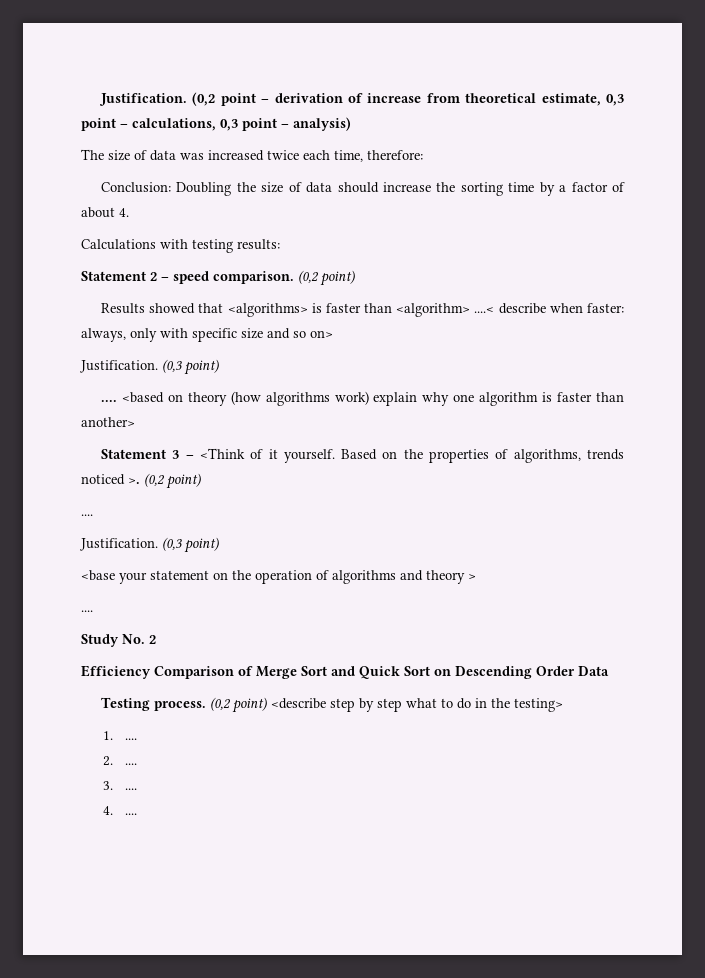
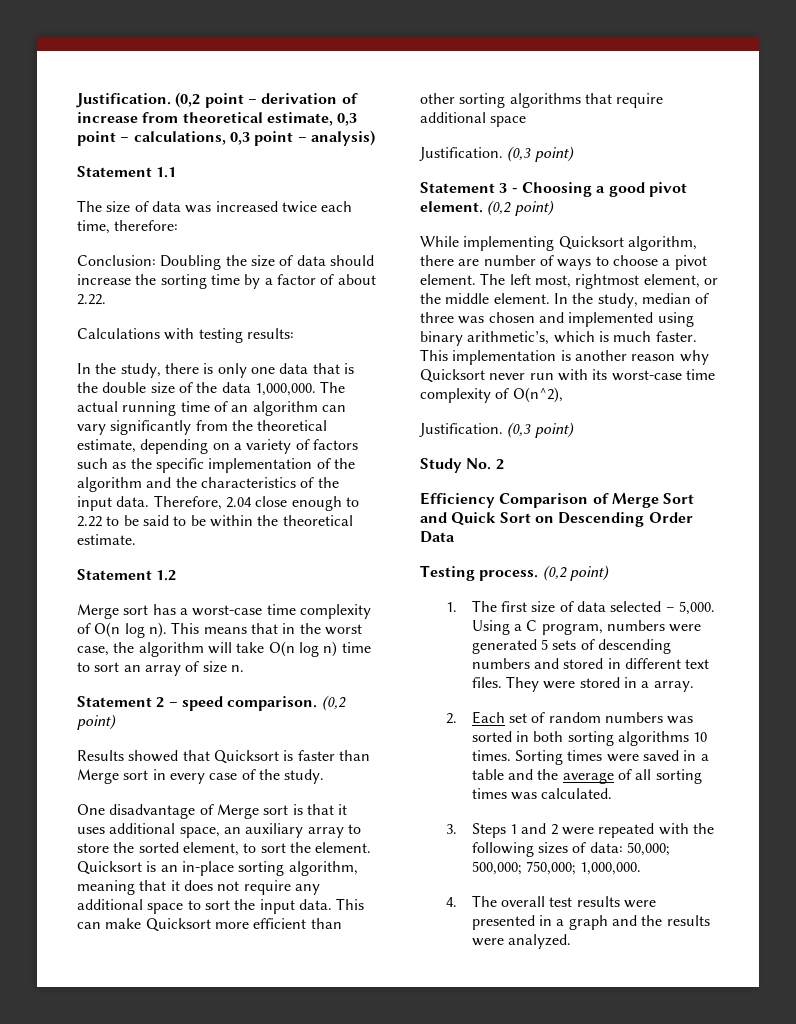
(351, 124) none -> [77,166,177,178] // Statement 1.1
[119,208,129,217] 4. -> [77,294,106,305] 2.22.
(280, 244) none -> [77,363,354,378] [77,381,346,396] [77,401,346,416] [77,420,328,435] [77,439,358,454] [77,458,355,473] [77,477,339,492] [77,495,359,511] [77,515,353,527] [77,534,136,545] [77,569,177,581] [77,604,371,619] [77,622,362,638] [77,641,371,657] [77,661,244,676] // In the study, there is only one data that is the double size of the data 1,000,000. The actual running time of an algorithm can vary significantly from the theoretical estimate, depending on a variety of factors such as the specific implementation of the algorithm and the characteristics of the input data. Therefore, 2.04 close enough to 2.22 to be said to be within the theoretical estimate. // Statement 1.2 // Merge sort has a worst-case time complexity of O(n log n). This means that in the worst case, the algorithm will take O(n log n) time to sort an array of size n.
[227,303,625,317] [81,328,333,342] [80,359,219,375] [100,391,625,406] [81,417,135,427] [100,448,624,463] [81,473,201,489] [81,514,93,516] [80,537,219,553] [81,570,476,584] [81,610,93,612] <algorithms> is faster than <algorithm> ....< describe when faster: always, only with specific size and so on> // Justification. (0,3 point) // .... <based on theory (how algorithms work) explain why one algorithm is faster than another> // Statement 3 – <Think of it yourself. Based on the properties of algorithms, trends noticed >. (0,2 point) // .... // Justification. (0,3 point) // <base your statement on the operation of algorithms and theory > // .... -> [213,750,370,764] [77,769,325,784] [77,804,348,819] [77,823,361,838] [77,842,372,856] [77,861,358,876] [77,880,320,895] [77,898,365,914] [77,918,342,932] [420,93,664,108] [420,112,527,127] [419,146,574,162] [420,182,687,197] [420,200,554,216] [420,236,697,251] [420,255,707,270] [420,273,718,289] [420,293,710,308] [420,312,694,327] [420,331,697,346] [420,349,709,365] [420,369,715,383] [420,387,563,403] [419,422,574,438] Quicksort is faster than Merge sort in every case of the study. // One disadvantage of Merge sort is that it uses additional space, an auxiliary array to store the sorted element, to sort the element. Quicksort is an in-place sorting algorithm, meaning that it does not require any additional space to sort the input data. This can make Quicksort more efficient than other sorting algorithms that require additional space // Justification. (0,3 point) // Statement 3 - Choosing a good pivot element. (0,2 point) // While implementing Quicksort algorithm, there are number of ways to choose a pivot element. The left most, rightmost element, or the middle element. In the study, median of three was chosen and implemented using binary arithmetic’s, which is much faster. This implementation is another reason why Quicksort never run with its worst-case time complexity of O(n^2), // Justification. (0,3 point)
[270,698,563,712] [103,731,138,740] [103,756,138,766] [103,781,138,790] [103,806,138,815] <describe step by step what to do in the testing> // 1. .... // 2. .... // 3. .... // 4. .... -> [445,600,715,615] [471,620,702,635] [471,639,671,654] [471,658,710,669] [471,676,694,692] [445,711,694,724] [471,731,708,746] [471,750,709,765] [471,769,702,784] [471,788,613,800] [445,823,714,838] [471,842,670,857] [471,861,642,875] [445,895,656,908] [471,915,710,930] [471,934,571,949] // 1. The first size of data selected – 5,000. Using a C program, numbers were generated 5 sets of descending numbers and stored in different text files. They were stored in a array. // 2. Each set of random numbers was sorted in both sorting algorithms 10 times. Sorting times were saved in a table and the average of all sorting times was calculated. // 3. Steps 1 and 2 were repeated with the following sizes of data: 50,000; 500,000; 750,000; 1,000,000. // 4. The overall test results were presented in a graph and the results were analyzed.

